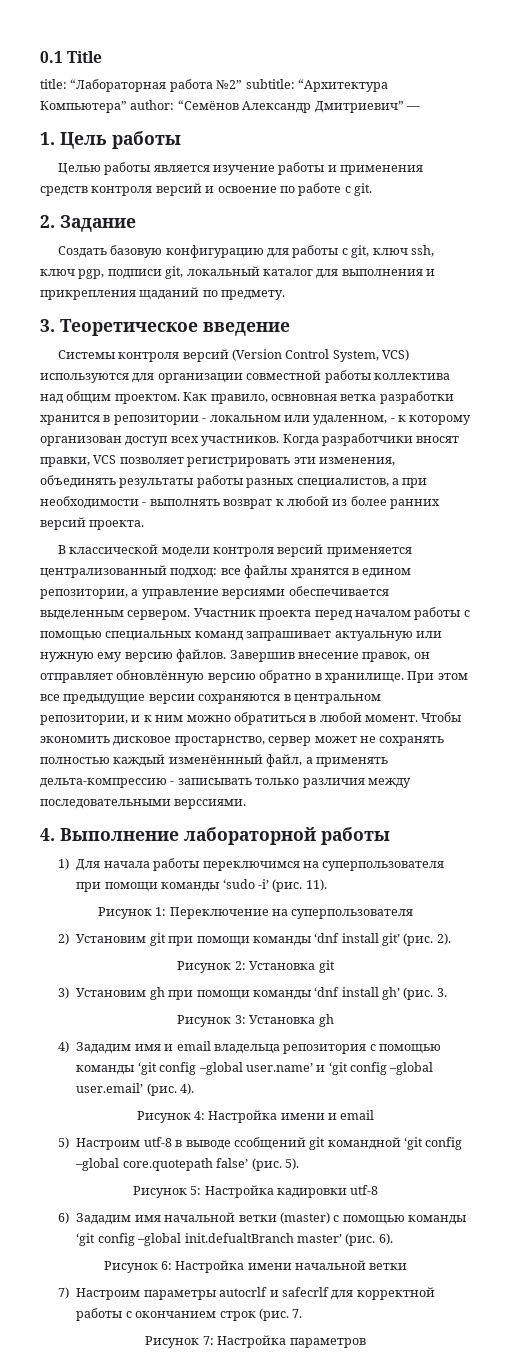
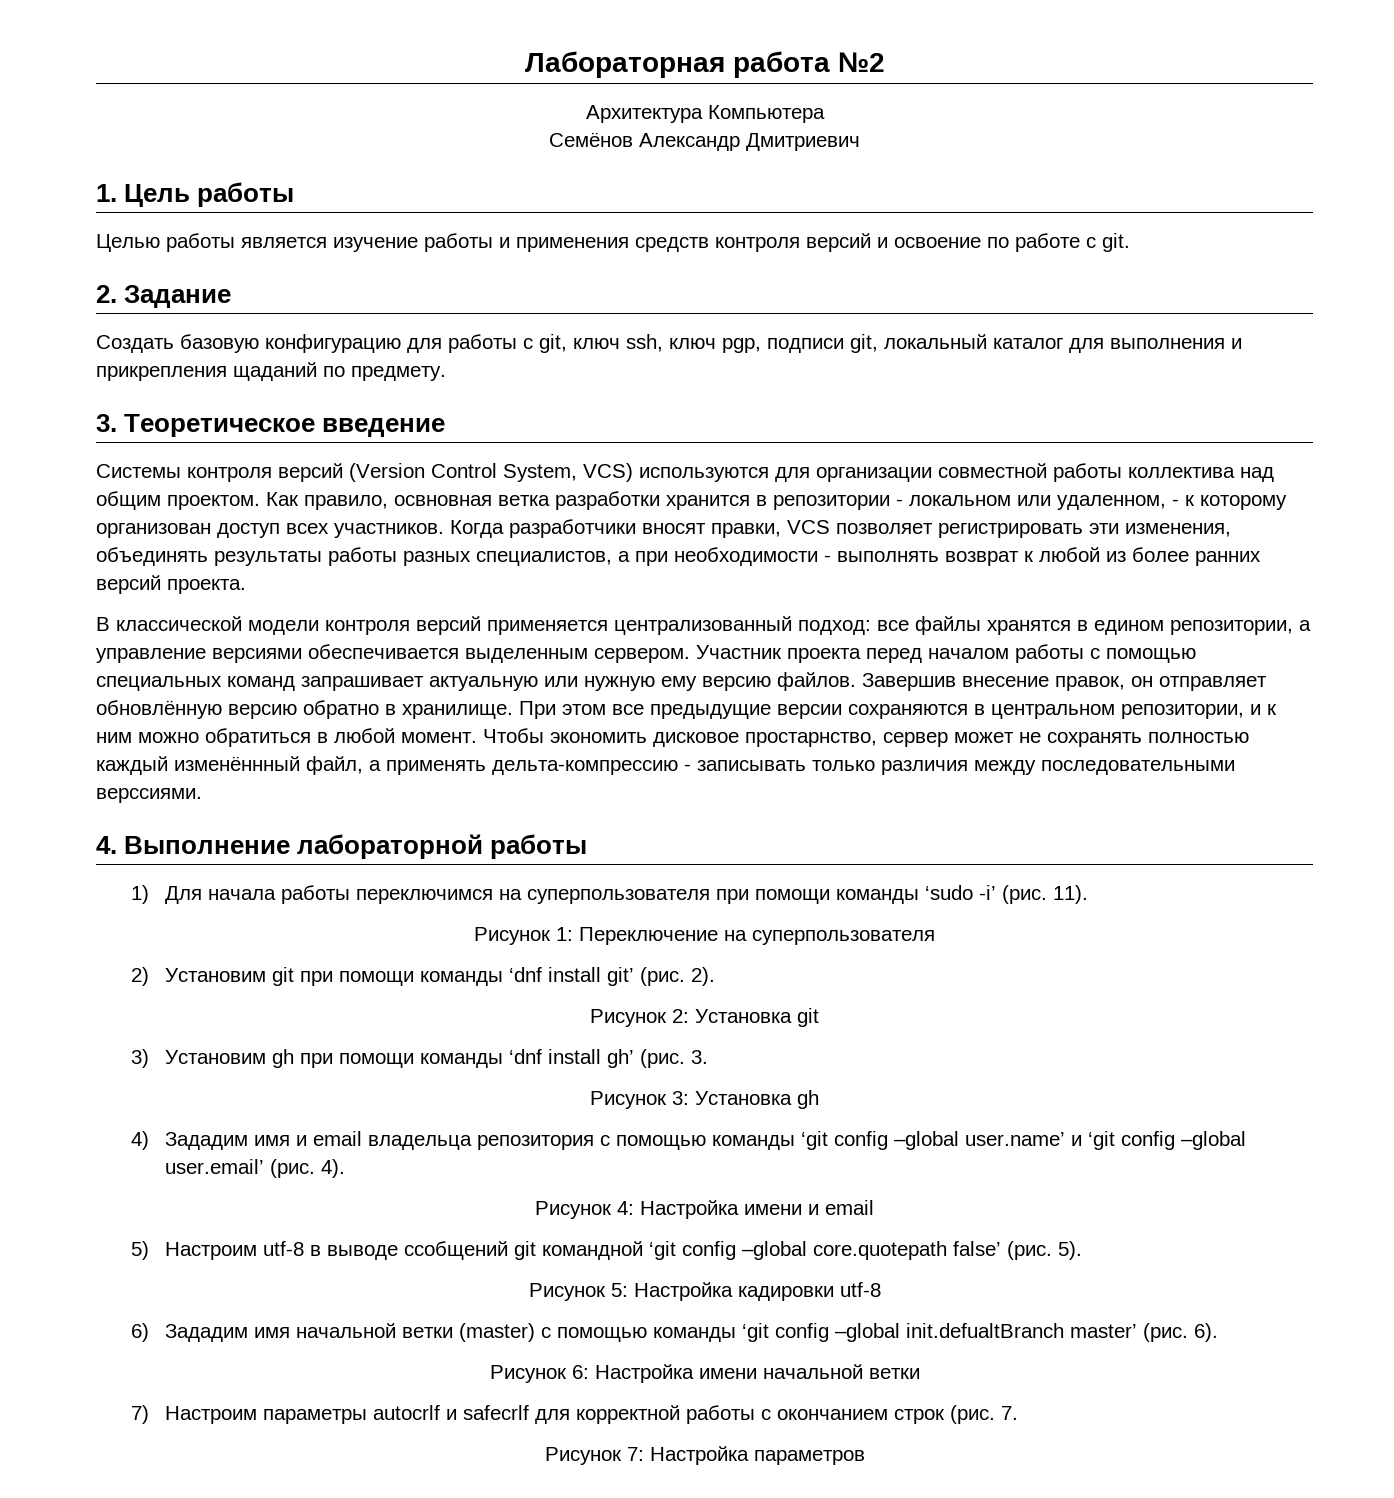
[40,51,103,63] [40,79,388,92] [40,100,420,113] 0.1 Title // title: “Лабораторная работа №2” subtitle: “Архитектура Компьютера” author: “Семёнов Александр Дмитриевич” — -> [524,51,885,78] [585,105,825,123] [549,132,860,151] Лабораторная работа №2 // Архитектура Компьютера // Семёнов Александр Дмитриевич

